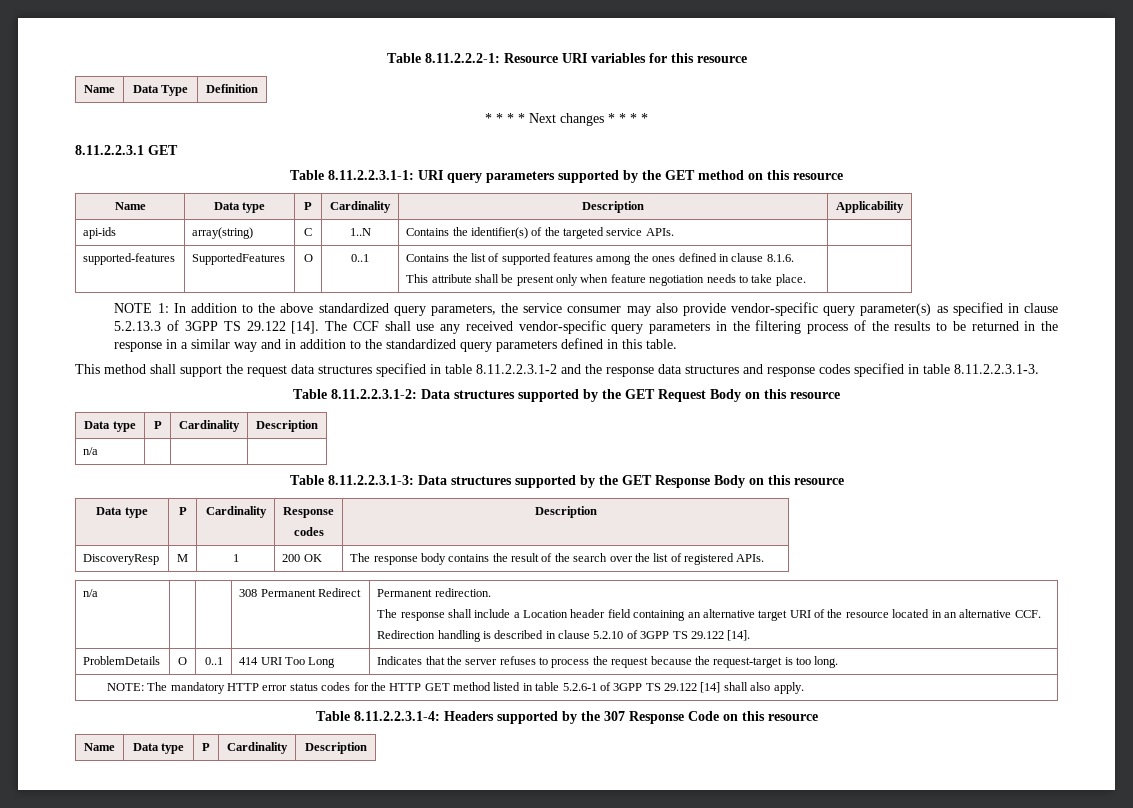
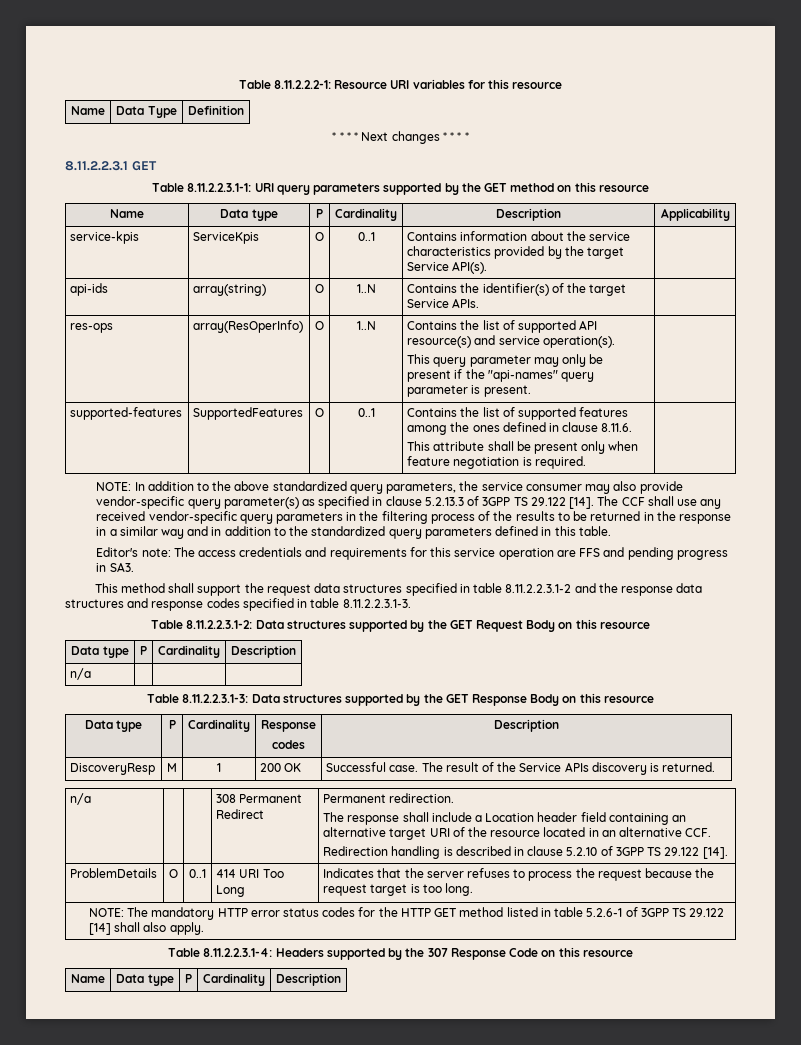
(904, 207) none -> [70,231,140,244] [193,232,260,244] [315,232,324,241] [357,232,375,241] [407,231,631,241] [407,246,625,259] [407,261,488,274] // service-kpis | ServiceKpis | O | 0..1 | Contains information about the service characteristics provided by the target Service API(s). |
[304,228,312,236] C -> [315,284,324,293] O
[563,227,674,239] targeted service APIs. -> [589,284,627,296] [407,298,480,308] [70,323,114,333] [193,320,304,333] [315,321,324,330] [356,321,376,330] [407,320,598,333] [407,335,615,348] [407,354,604,367] [407,369,595,382] [407,385,531,397] target Service APIs. | // res-ops | array(ResOperInfo) | O | 1..N | Contains the list of supported API resource(s) and service operation(s). // This query parameter may only be present if the "api-names" query parameter is present.
[766,254,794,262] 8.1.6. -> [601,423,633,432] 8.11.6.
[706,274,806,286] [114,303,169,313] needs to take place. | // NOTE 1: -> [522,456,586,469] [96,482,132,491] is required. | // NOTE:
(678, 344) none -> [96,547,728,560] [96,562,134,572] // Editor's note: The access credentials and requirements for this service operation are FFS and pending progress in SA3.
[350,553,765,565] The response body contains the result of the search over the list of registered APIs. -> [326,762,716,775] Successful case. The result of the Service APIs discovery is returned.
[713,657,783,668] request-target -> [323,884,408,896] request target

